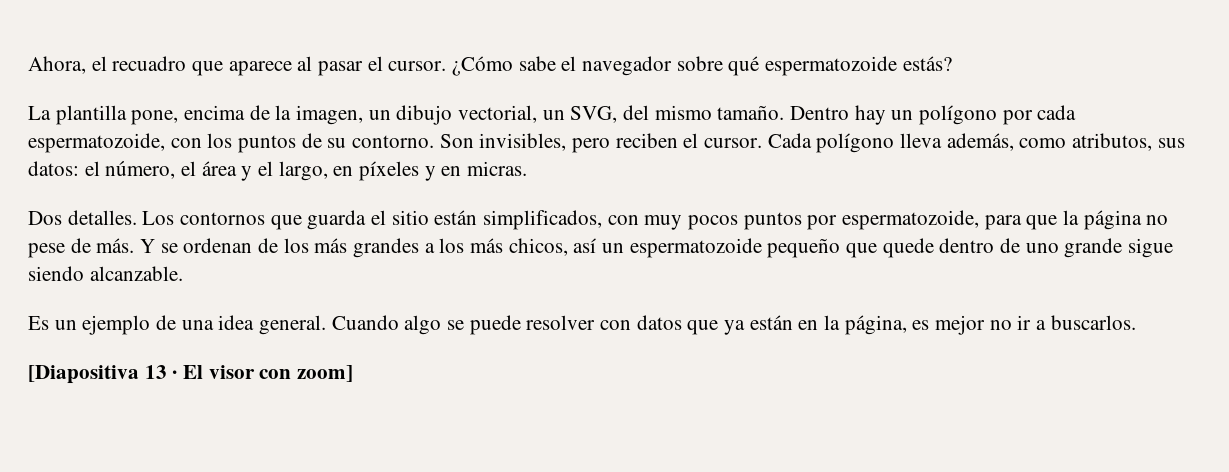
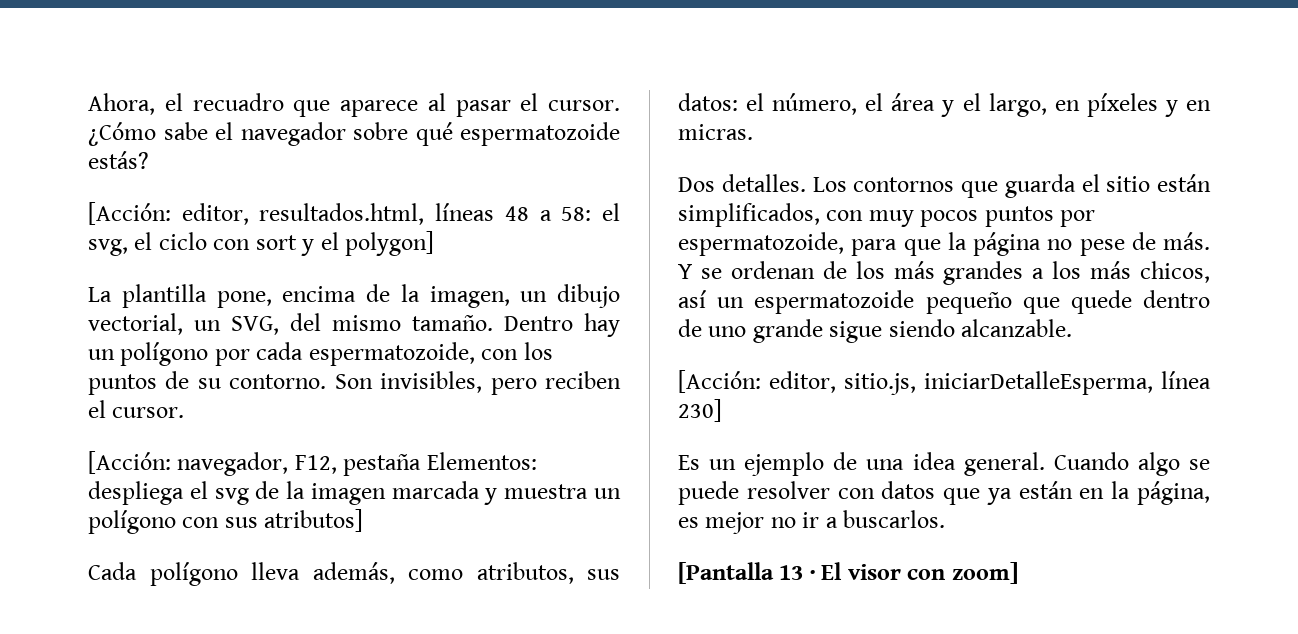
(952, 63) none -> [88,202,620,225] [88,231,435,256] // [Acción: editor, resultados.html, líneas 48 a 58: el svg, el ciclo con sort y el polygon]
(763, 143) none -> [88,451,537,476] [88,481,621,505] [88,509,364,534] // [Acción: navegador, F12, pestaña Elementos: despliega el svg de la imagen marcada y muestra un polígono con sus atributos] //
(183, 273) none -> [678,370,1211,395] [678,399,722,422] // [Acción: editor, sitio.js, iniciarDetalleEsperma, línea 230]
[28,365,139,384] [Diapositiva -> [678,562,774,584] [Pantalla

